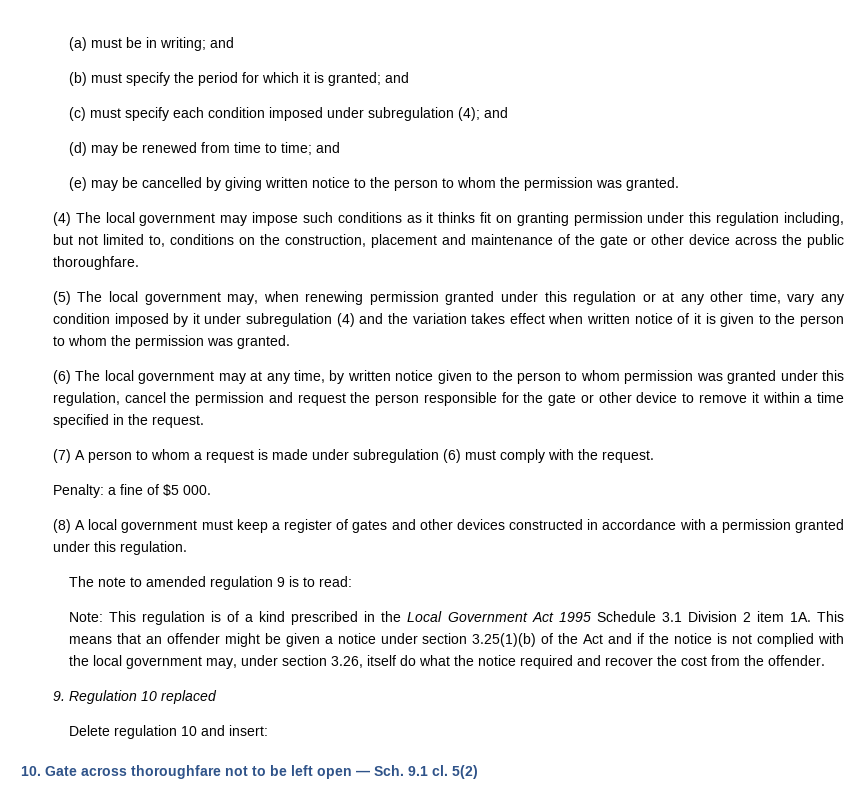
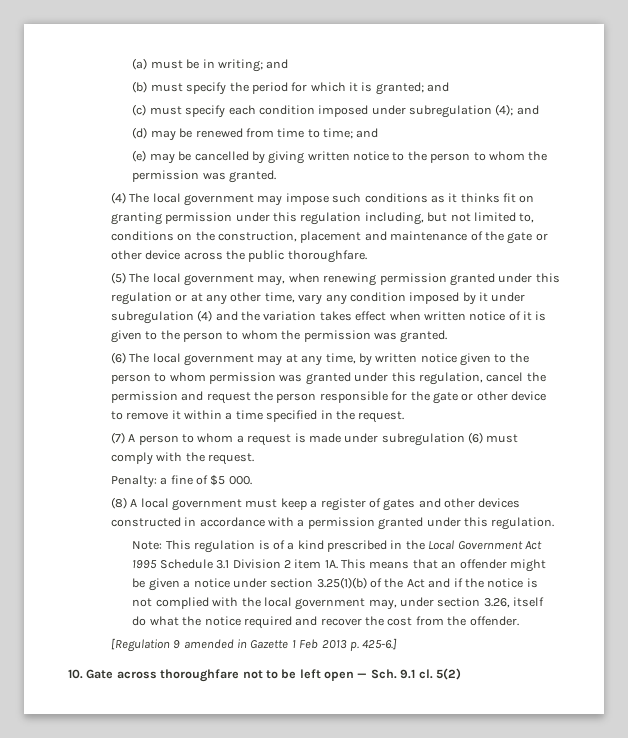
[68,576,352,590] // The note to amended regulation 9 is to read: -> (555, 523) none
[52,690,217,704] [68,725,268,739] 9. Regulation 10 replaced // Delete regulation 10 and insert: -> [110,638,398,652] [Regulation 9 amended in Gazette 1 Feb 2013 p. 425-6.]

